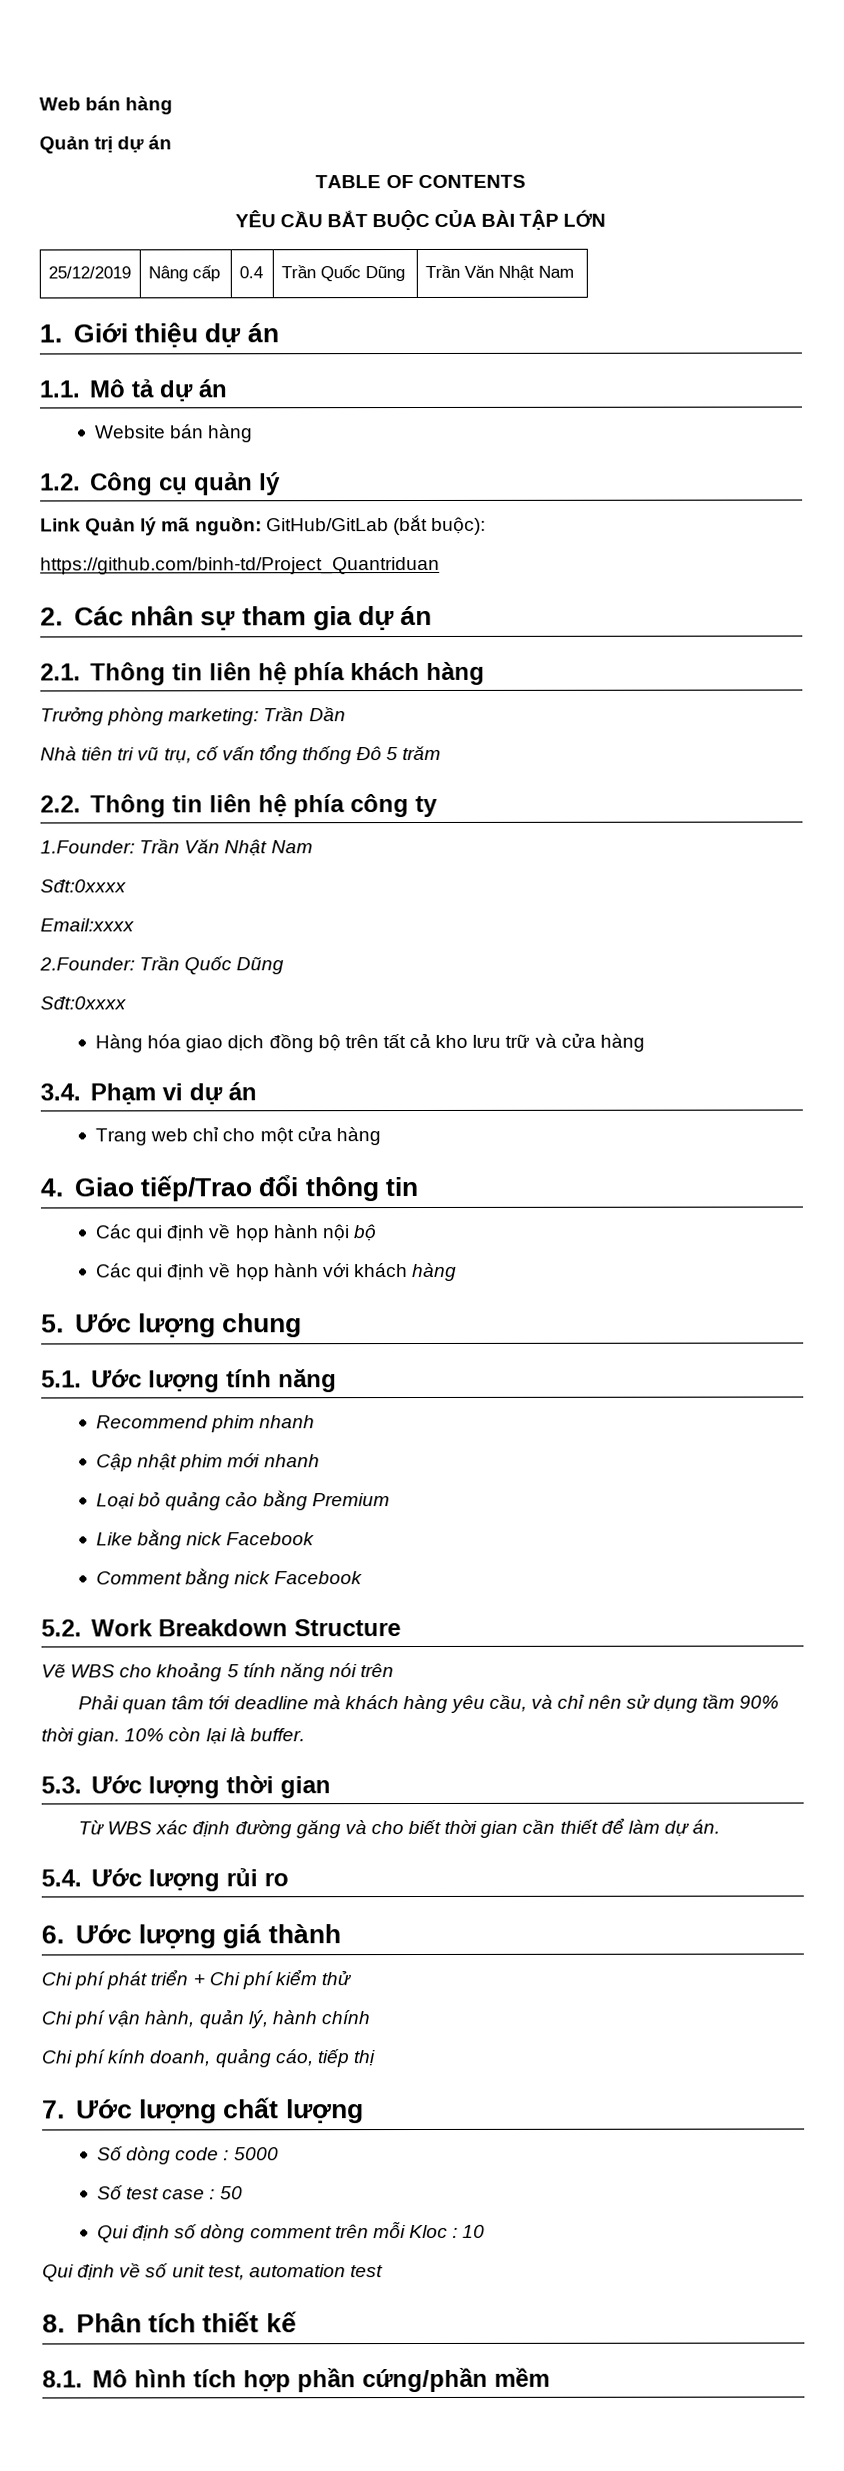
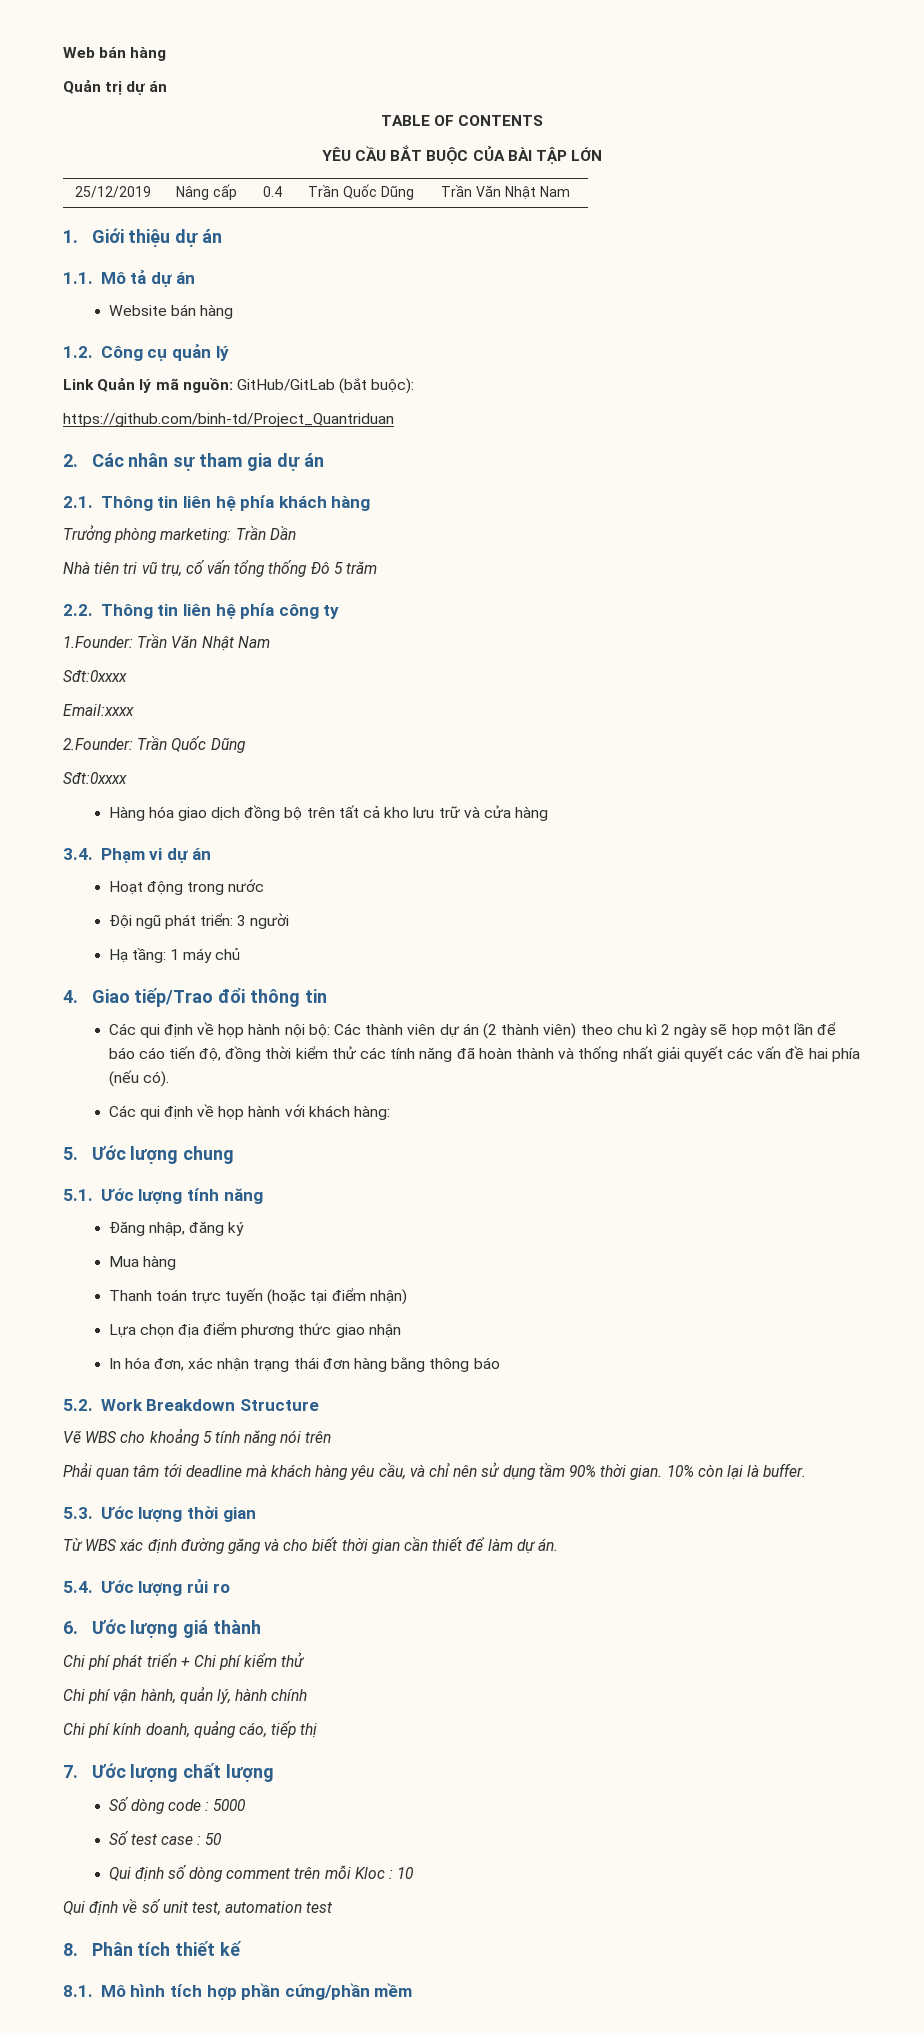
[94,1126,381,1146] Trang web chỉ cho một cửa hàng -> [108,879,265,895] [108,913,290,929] [108,948,241,963] Hoạt động trong nước // Đội ngũ phát triển: 3 người // Hạ tầng: 1 máy chủ
[352,1224,377,1242] bộ -> [308,1022,837,1039] [108,1046,860,1062] [108,1070,169,1087] bộ: Các thành viên dự án (2 thành viên) theo chu kì 2 ngày sẽ họp một lần để báo cáo tiến độ, đồng thời kiểm thử các tính năng đã hoàn thành và thống nhất giải quyết các vấn đề hai phía (nếu có).
[412,1262,458,1282] hàng -> [354,1105,391,1120] hàng:
[95,1415,316,1433] [95,1453,320,1472] [95,1490,390,1511] [95,1529,316,1550] [95,1568,364,1589] Recommend phim nhanh // Cập nhật phim mới nhanh // Loại bỏ quảng cảo bằng Premium // Like bằng nick Facebook // Comment bằng nick Facebook -> [108,1221,245,1236] [108,1255,176,1270] [108,1288,407,1305] [108,1322,401,1338] [108,1357,500,1372] Đăng nhập, đăng ký // Mua hàng // Thanh toán trực tuyến (hoặc tại điểm nhận) // Lựa chọn địa điểm phương thức giao nhận // In hóa đơn, xác nhận trạng thái đơn hàng bằng thông báo

